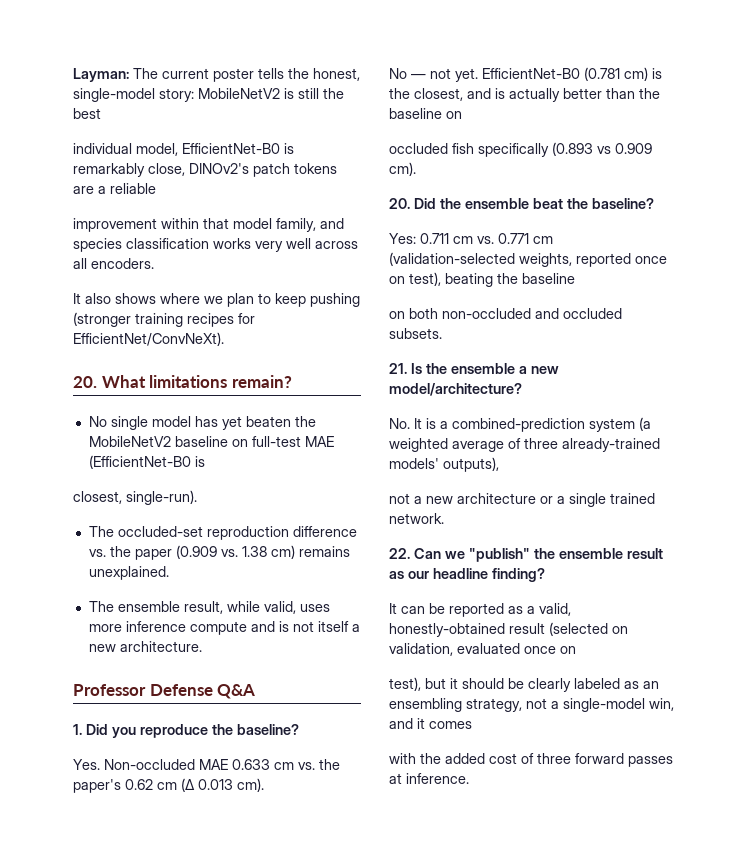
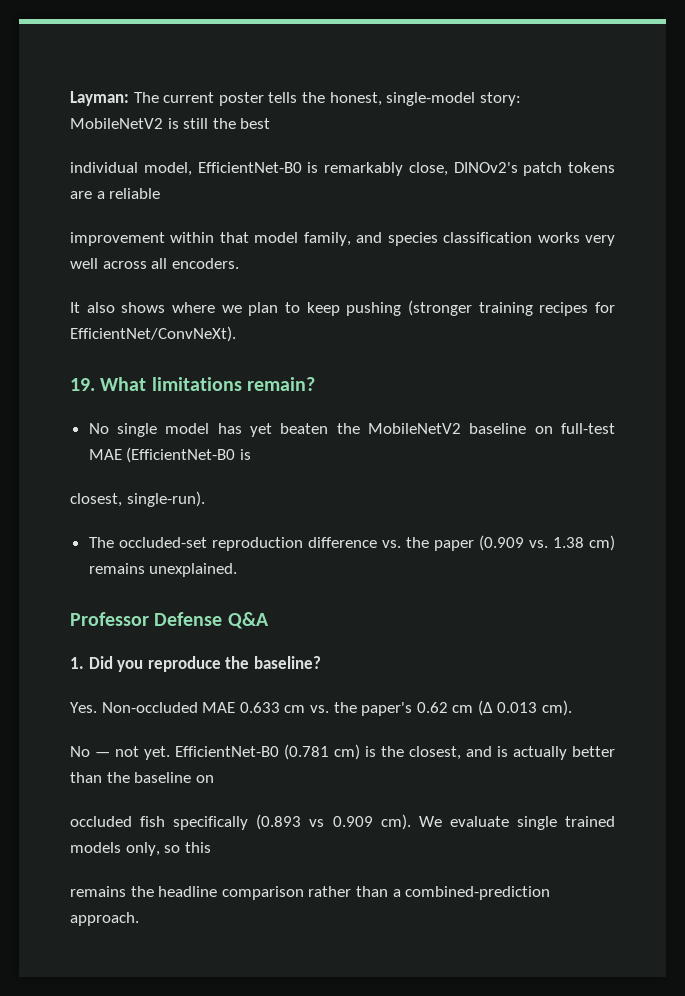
[73,376,97,388] 20. -> [70,378,95,391] 19.
[88,601,330,614] [88,621,360,635] [88,641,202,652] // The ensemble result, while valid, uses more inference compute and is not itself a new architecture. -> (238, 570) none
[389,198,654,209] [389,233,553,244] [389,252,667,267] [389,272,575,287] [389,308,622,319] [389,328,442,339] [389,363,559,374] [389,383,522,396] [389,417,651,432] [389,438,660,452] [389,457,499,472] [389,493,655,507] [389,513,444,524] [389,548,663,562] [389,568,545,582] [389,603,571,617] [389,622,628,637] [389,643,576,656] [389,677,659,692] [389,698,674,712] [389,718,472,729] [389,753,673,767] [389,773,469,784] // 20. Did the ensemble beat the baseline? // Yes: 0.711 cm vs. 0.771 cm (validation-selected weights, reported once on test), beating the baseline // on both non-occluded and occluded subsets. // 21. Is the ensemble a new model/architecture? // No. It is a combined-prediction system (a weighted average of three already-trained models' outputs), // not a new architecture or a single trained network. // 22. Can we "publish" the ensemble result as our headline finding? // It can be reported as a valid, honestly-obtained result (selected on validation, evaluated once on // test), but it should be clearly labeled as an ensembling strategy, not a single-model win, and it comes // with the added cost of three forward passes at inference. -> [418,816,616,830] [70,842,211,856] [70,886,551,900] [70,912,139,926] We evaluate single trained models only, so this // remains the headline comparison rather than a combined-prediction approach.

